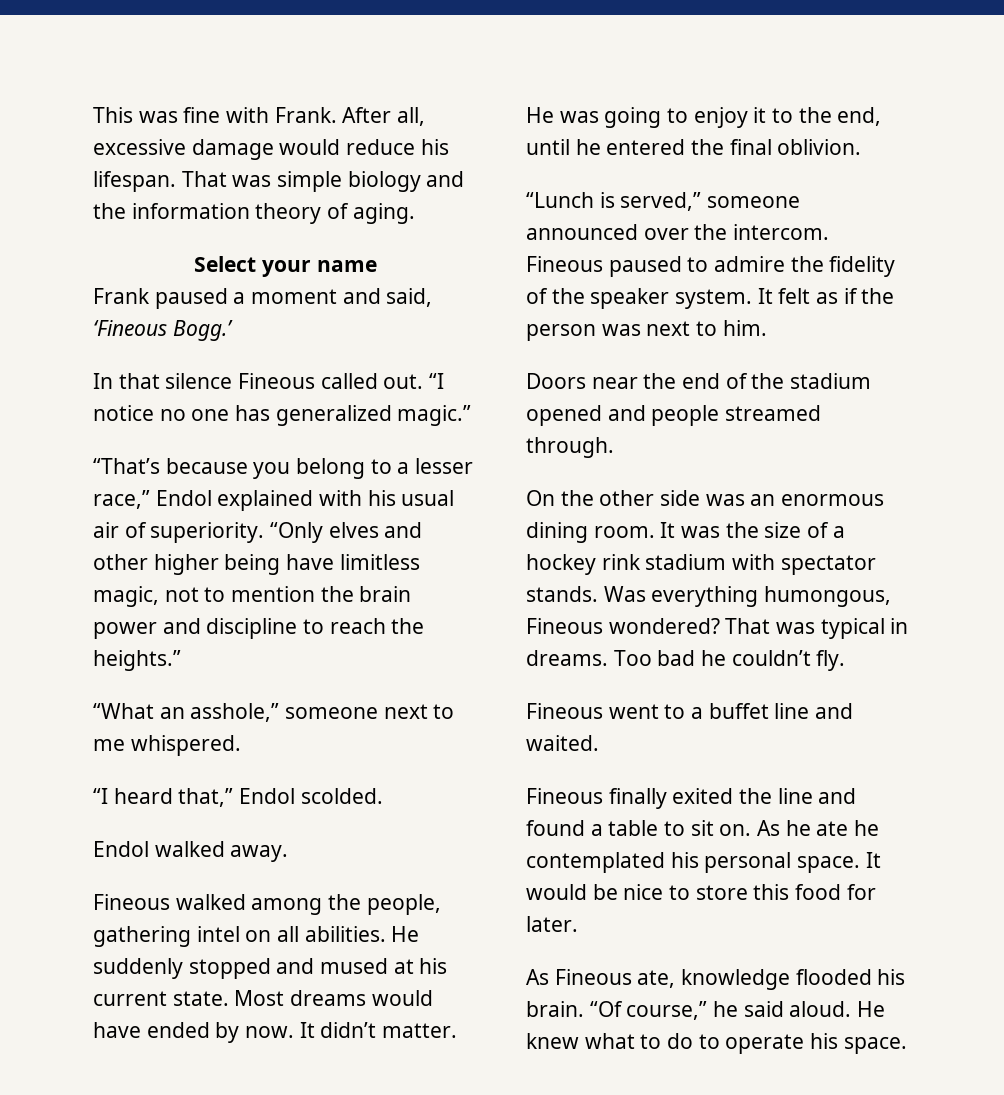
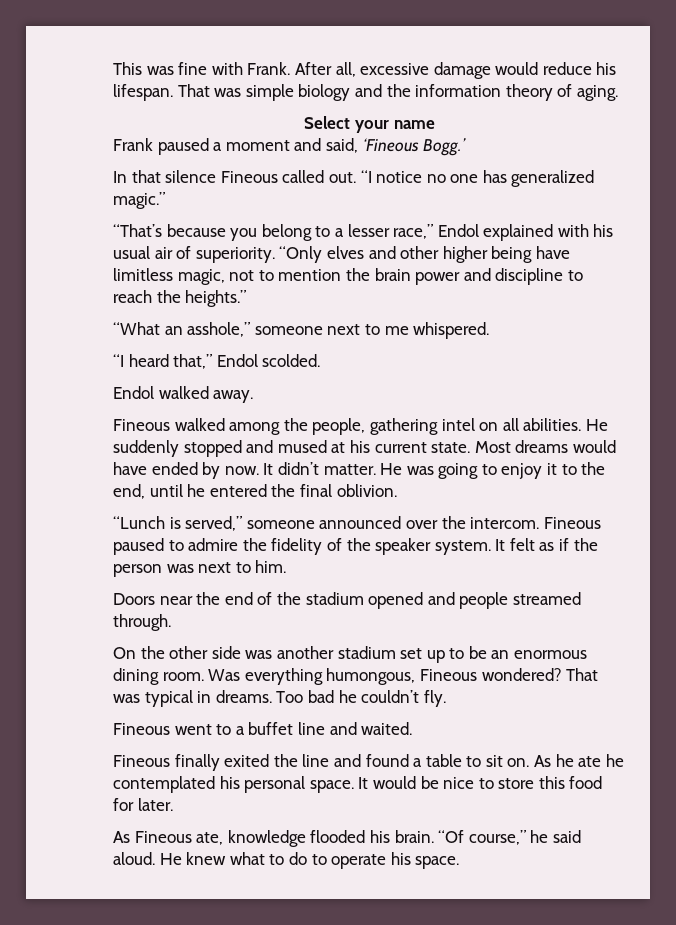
[750,494,885,506] [526,522,845,543] [526,554,876,575] [526,586,598,602] an enormous dining room. It was the size of a hockey rink stadium with spectator stands. -> [276,646,588,663] [113,668,204,685] another stadium set up to be an enormous dining room.

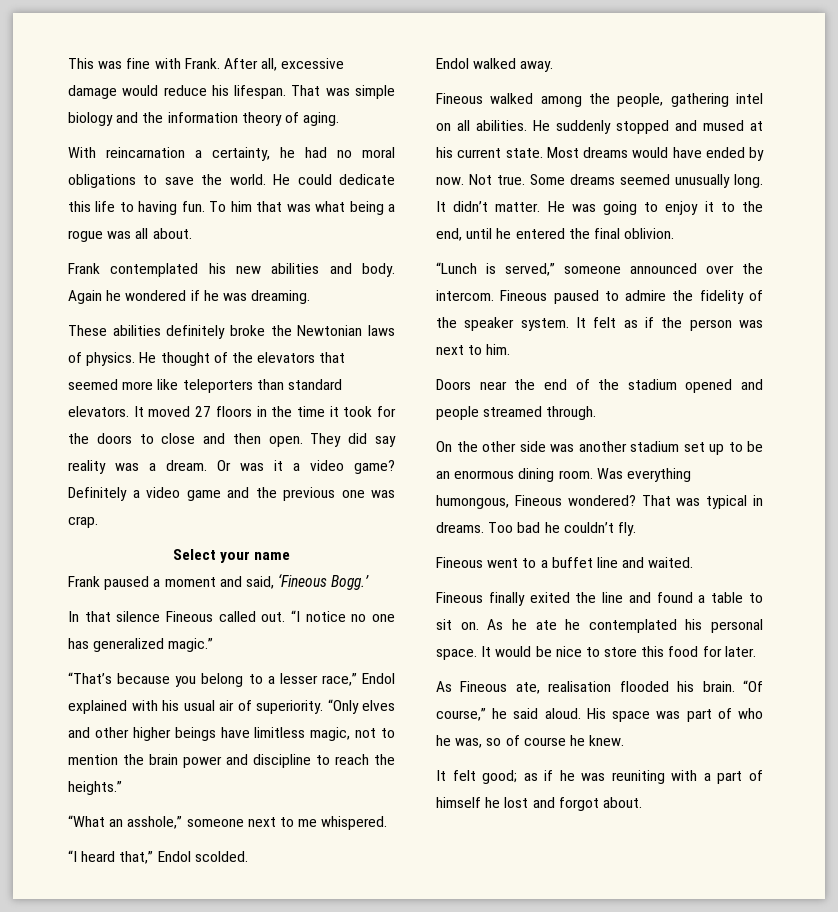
(618, 93) none -> [68,147,395,161] [68,174,395,188] [68,201,395,215] [68,228,192,242] [68,263,395,277] [68,290,311,304] [68,325,395,339] [68,352,346,366] [68,379,342,393] [68,406,396,417] [68,433,396,447] [68,460,395,474] [68,487,395,501] [68,516,98,528] // With reincarnation a certainty, he had no moral obligations to save the world. He could dedicate this life to having fun. To him that was what being a rogue was all about. // Frank contemplated his new abilities and body. Again he wondered if he was dreaming. // These abilities definitely broke the Newtonian laws of physics. He thought of the elevators that seemed more like teleporters than standard elevators. It moved 27 floors in the time it took for the doors to close and then open. They did say reality was a dream. Or was it a video game? Definitely a video game and the previous one was crap.
[491,246,533,263] being -> [174,727,216,741] beings
(259, 470) none -> [469,174,763,188] Not true. Some dreams seemed unusually long.
[227,830,306,847] knowledge -> [548,681,612,692] realisation
[159,852,460,869] He knew what to do to operate his space. -> [586,708,763,722] [436,735,625,748] [436,770,763,784] [436,797,642,811] His space was part of who he was, so of course he knew. // It felt good; as if he was reuniting with a part of himself he lost and forgot about.

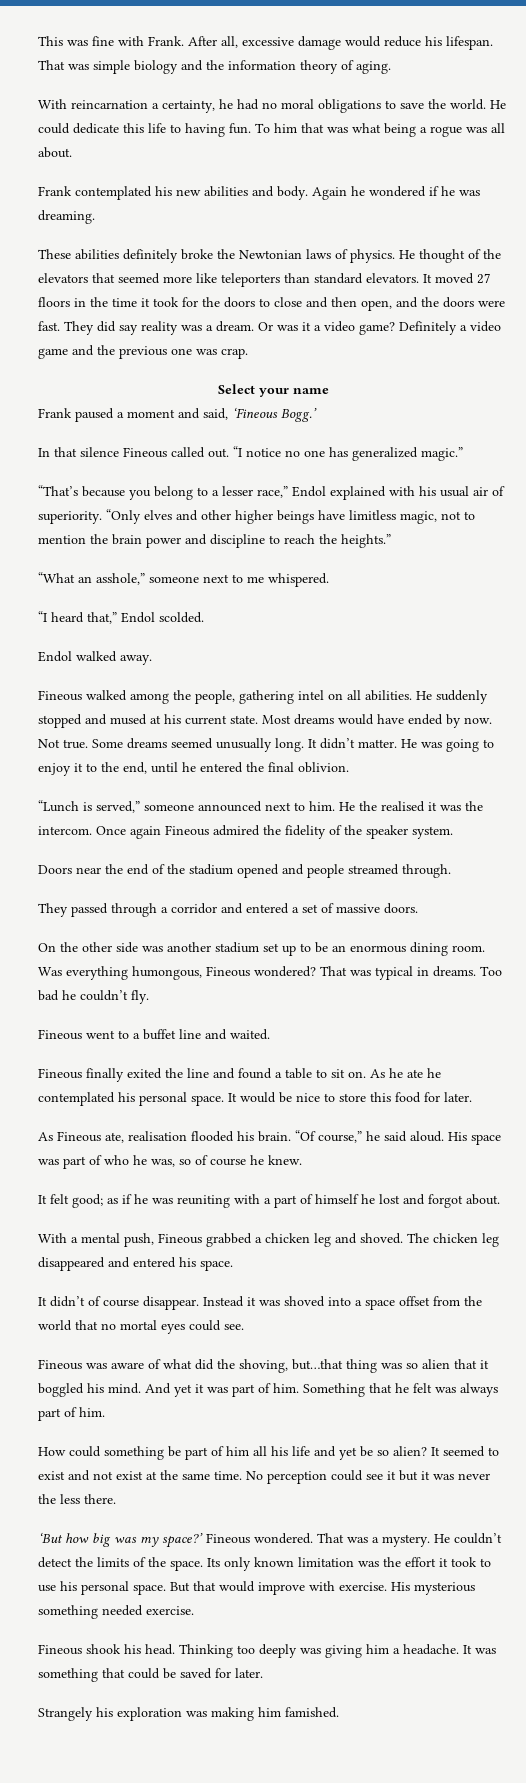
[268,436,303,447] open. -> [361,297,505,311] [38,321,60,331] open, and the doors were fast.
[706,263,763,274] [436,290,667,304] over the intercom. Fineous paused to admire -> [265,801,483,812] [38,825,260,839] next to him. He the realised it was the intercom. Once again Fineous admired
[576,317,763,331] [436,344,511,355] It felt as if the person was next to him. -> (453, 832) none
(597, 413) none -> [38,903,418,917] // They passed through a corridor and entered a set of massive doors.
(642, 802) none -> [38,1233,499,1247] [38,1257,233,1271] [38,1296,482,1310] [38,1320,244,1334] [38,1359,489,1373] [38,1383,498,1397] [38,1407,105,1421] [38,1446,499,1460] [38,1470,490,1484] [38,1494,116,1504] [38,1532,502,1548] [38,1557,491,1571] [38,1581,475,1595] [38,1605,194,1619] [38,1644,496,1658] [38,1668,263,1682] [38,1707,339,1721] // With a mental push, Fineous grabbed a chicken leg and shoved. The chicken leg disappeared and entered his space. // It didn’t of course disappear. Instead it was shoved into a space offset from the world that no mortal eyes could see. // Fineous was aware of what did the shoving, but…that thing was so alien that it boggled his mind. And yet it was part of him. Something that he felt was always part of him. // How could something be part of him all his life and yet be so alien? It seemed to exist and not exist at the same time. No perception could see it but it was never the less there. // ‘But how big was my space?’ Fineous wondered. That was a mystery. He couldn’t detect the limits of the space. Its only known limitation was the effort it took to use his personal space. But that would improve with exercise. His mysterious something needed exercise. // Fineous shook his head. Thinking too deeply was giving him a headache. It was something that could be saved for later. // Strangely his exploration was making him famished.

